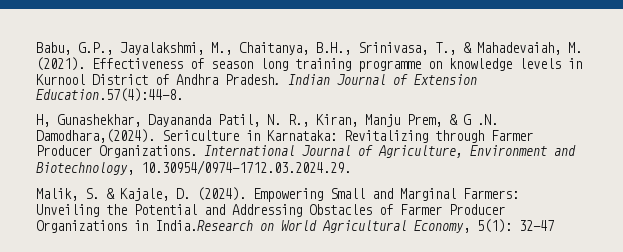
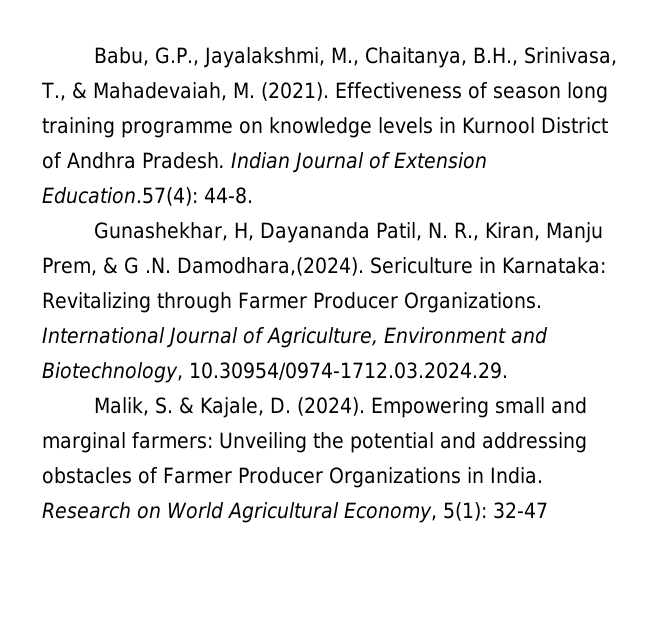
[36,88,183,102] [36,114,141,127] Education.57(4):44-8. // H, Gunashekhar, -> [42,187,253,206] [93,222,254,241] Education.57(4): 44-8. // Gunashekhar, H,
[330,188,519,201] [36,204,372,217] Small and Marginal Farmers: Unveiling the Potential and Addressing Obstacles -> [494,397,587,414] [42,432,587,453] [42,467,132,484] small and marginal farmers: Unveiling the potential and addressing obstacles
[155,220,253,231] India.Research -> [489,467,543,484] [42,502,131,519] India. Research

